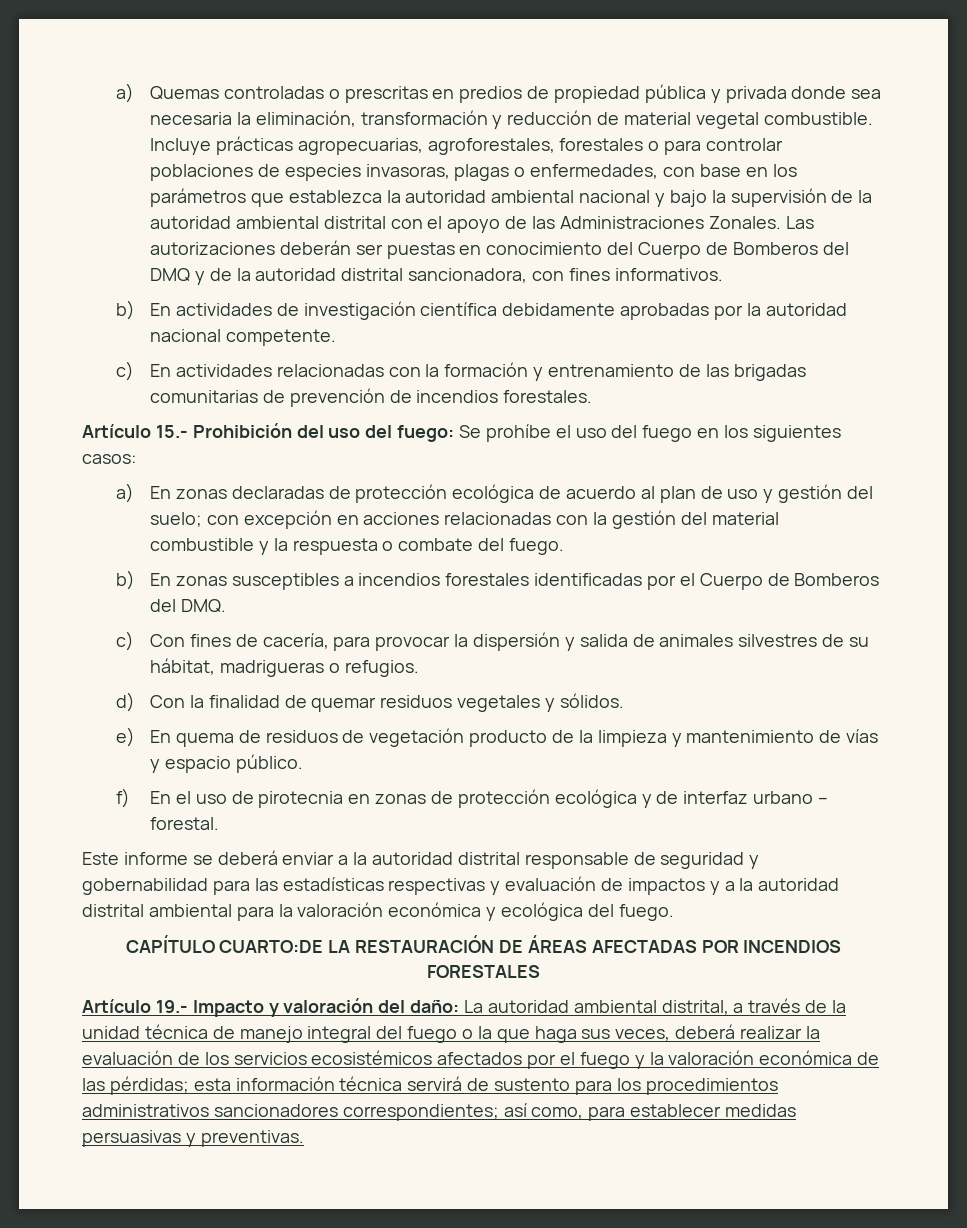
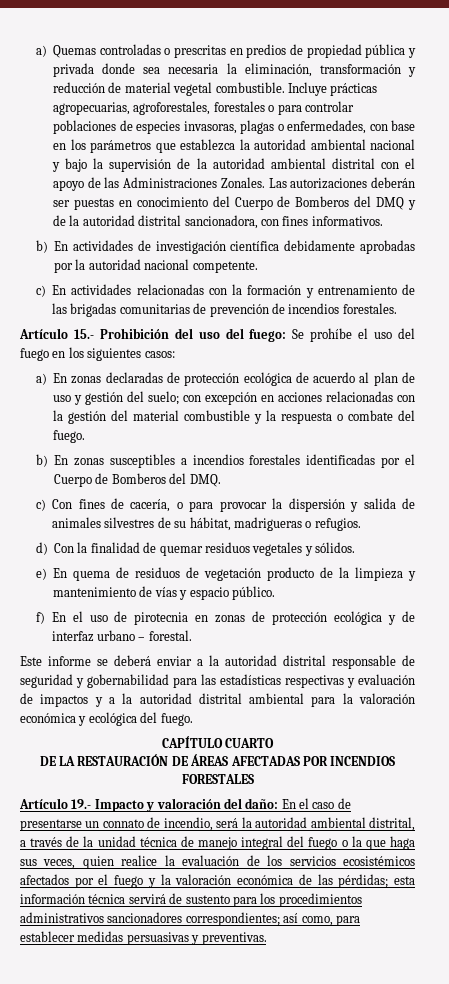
(329, 641) none -> [176,502,183,509] o
[219,940,324,953] CUARTO:DE -> [225,738,275,748] [39,756,56,766] CUARTO // DE
[464,1000,484,1013] La -> [281,798,351,809] [20,817,252,831] En el caso de presentarse un connato de incendio, será la
[675,1024,803,1039] deberá realizar -> [82,855,158,869] quien realice

